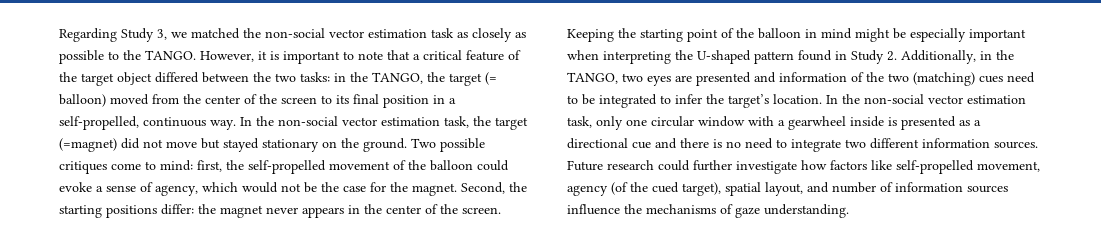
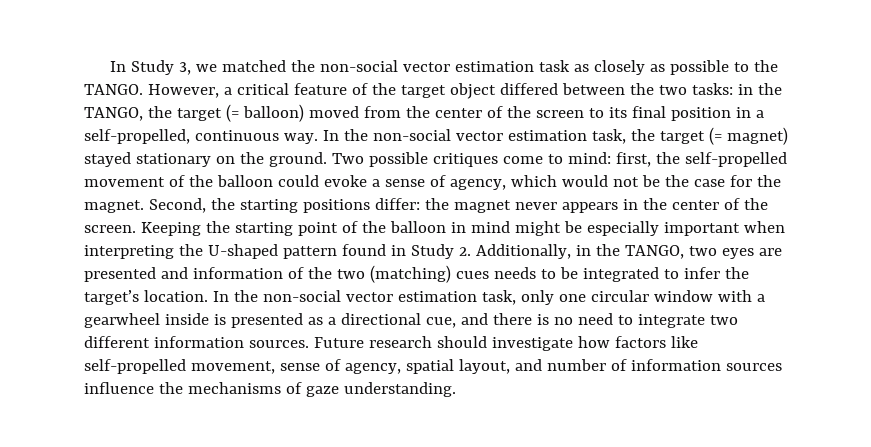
[59,28,117,42] Regarding -> [110,61,127,72] In
[258,50,410,64] it is important to note that -> (219, 91) none
[59,138,220,152] (=magnet) did not move but -> [708,127,788,145] (= magnet)
[1007,72,1035,83] need -> [493,267,536,279] needs
[632,142,651,149] cue -> [425,317,456,328] cue,
[658,160,732,171] could further -> [436,336,487,348] should
[567,182,721,196] agency (of the cued target), -> [279,359,401,374] sense of agency,

